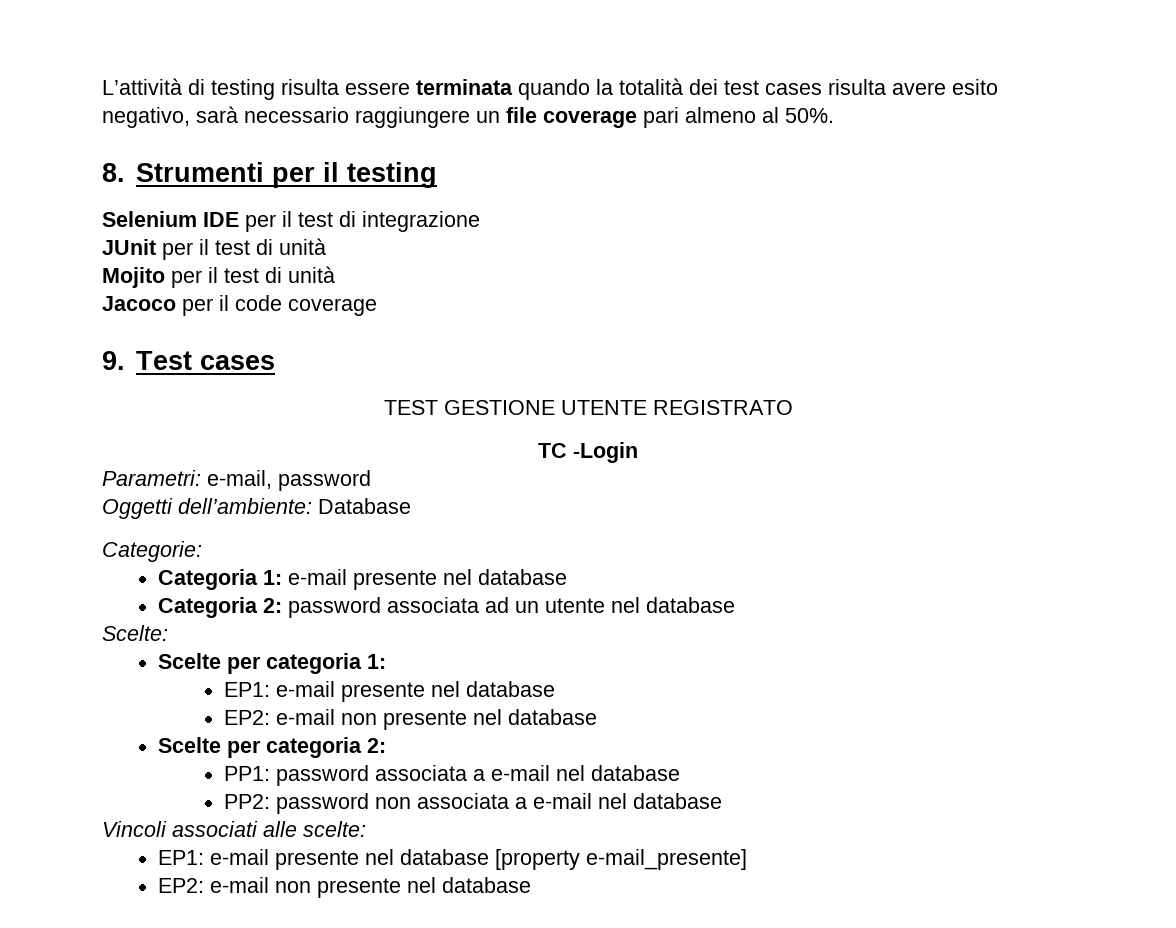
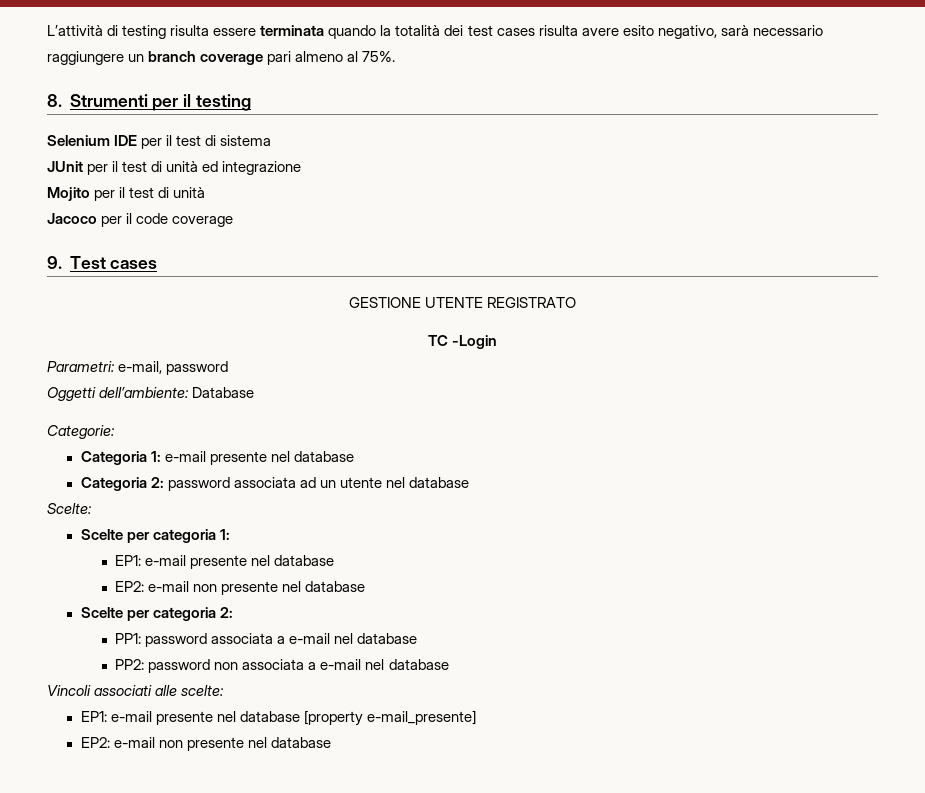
[506,107,537,123] file -> [148,51,197,62] branch
[785,108,834,123] 50%. -> [362,51,396,62] 75%.
[362,211,480,232] integrazione -> [220,135,272,146] sistema
(326, 246) none -> [202,161,302,175] ed integrazione
[383,400,438,415] TEST -> (158, 264) none

